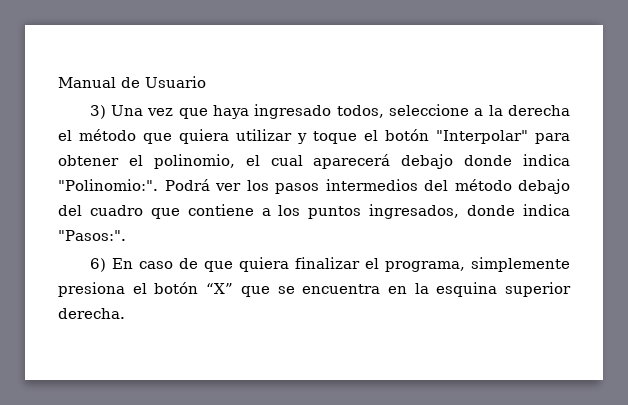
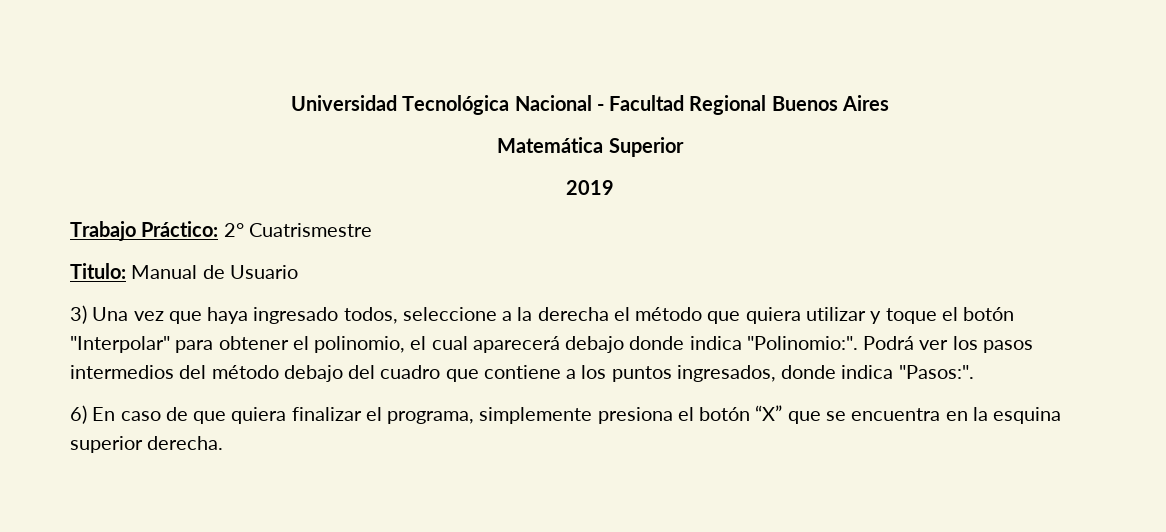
(58, 82) none -> [291,95,889,115] [497,137,684,157] [566,180,614,195] [70,221,372,241] [70,263,126,279] Universidad Tecnológica Nacional - Facultad Regional Buenos Aires // Matemática Superior // 2019 // Trabajo Práctico: 2° Cuatrismestre // Titulo:

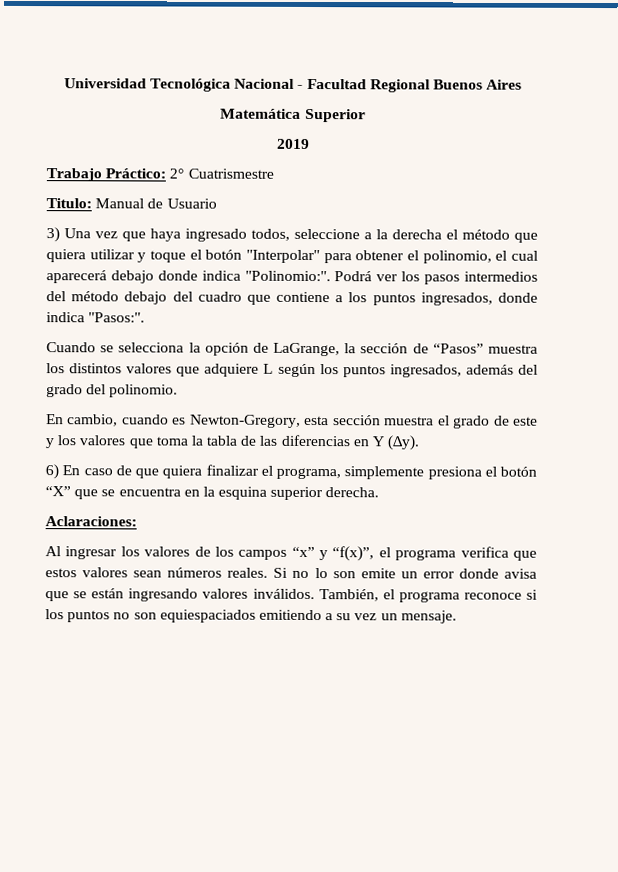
(974, 372) none -> [46,342,538,357] [46,363,538,378] [46,384,179,398] [46,414,538,429] [45,434,421,451] // Cuando se selecciona la opción de LaGrange, la sección de “Pasos” muestra los distintos valores que adquiere L según los puntos ingresados, además del grado del polinomio. // En cambio, cuando es Newton-Gregory, esta sección muestra el grado de este y los valores que toma la tabla de las diferencias en Y (∆y).
(224, 443) none -> [45,516,137,527] [45,546,537,562] [45,567,538,579] [45,588,539,603] [45,609,457,624] // Aclaraciones: // Al ingresar los valores de los campos “x” y “f(x)”, el programa verifica que estos valores sean números reales. Si no lo son emite un error donde avisa que se están ingresando valores inválidos. También, el programa reconoce si los puntos no son equiespaciados emitiendo a su vez un mensaje.

